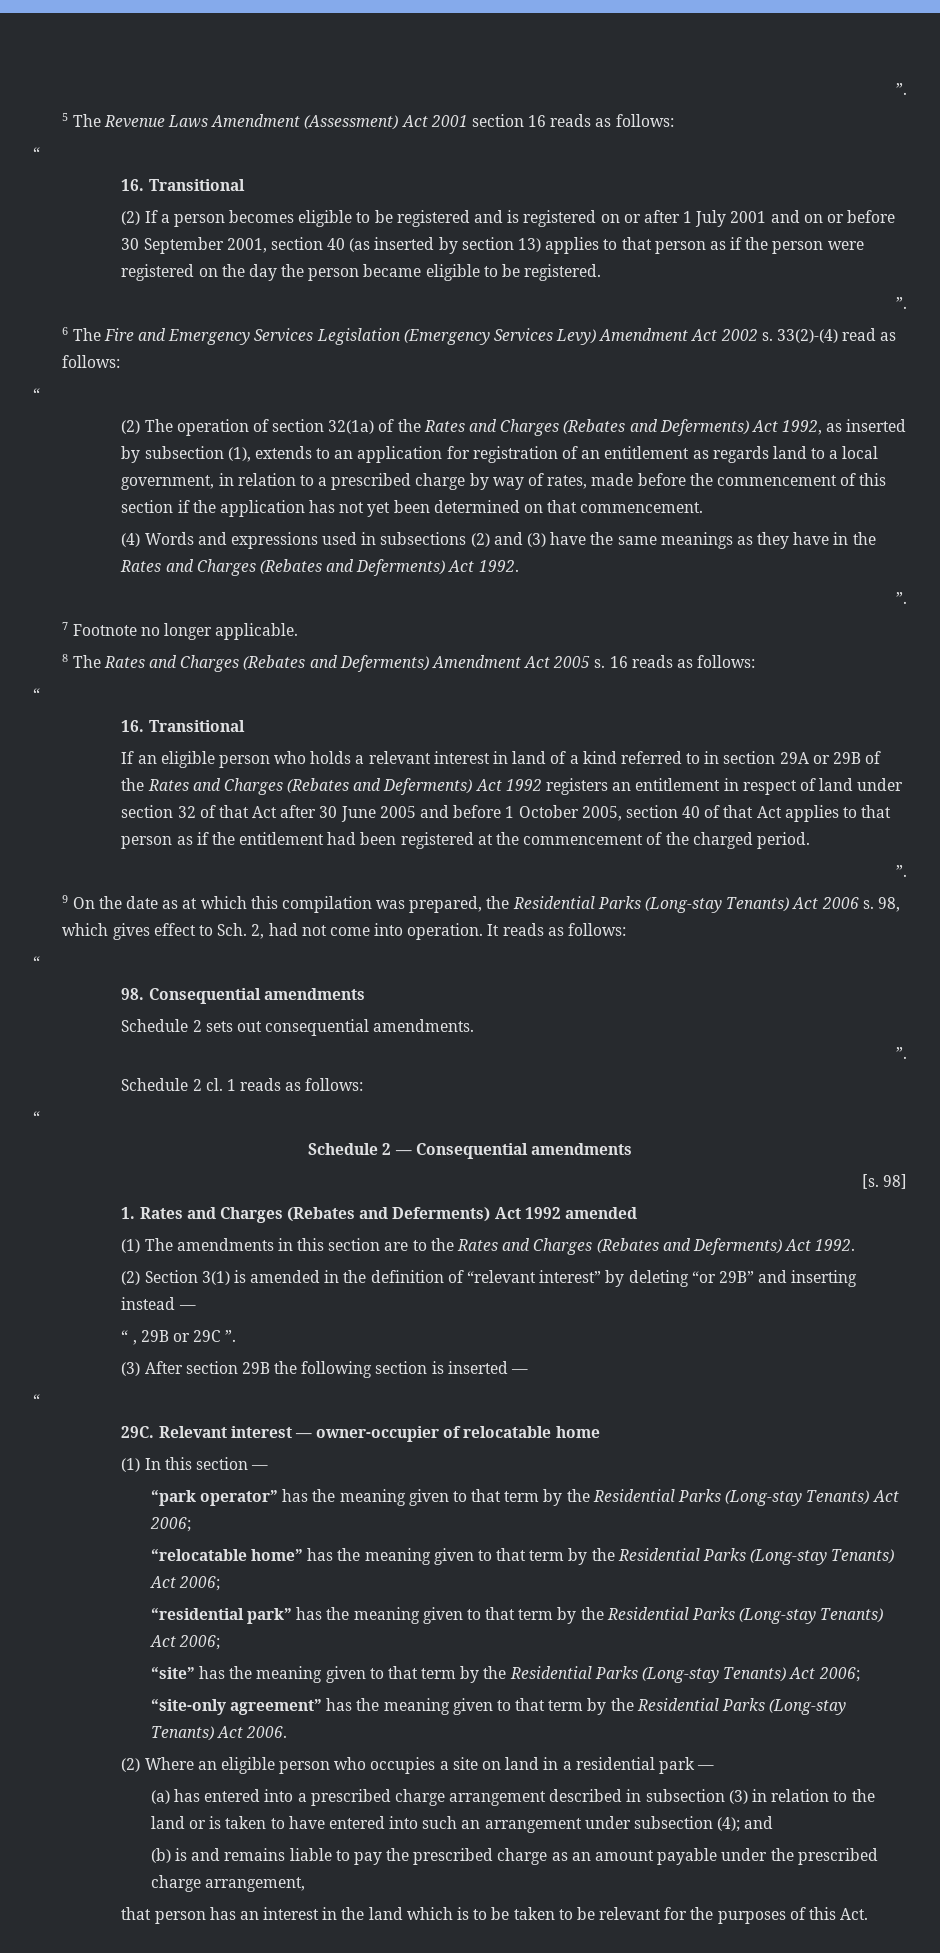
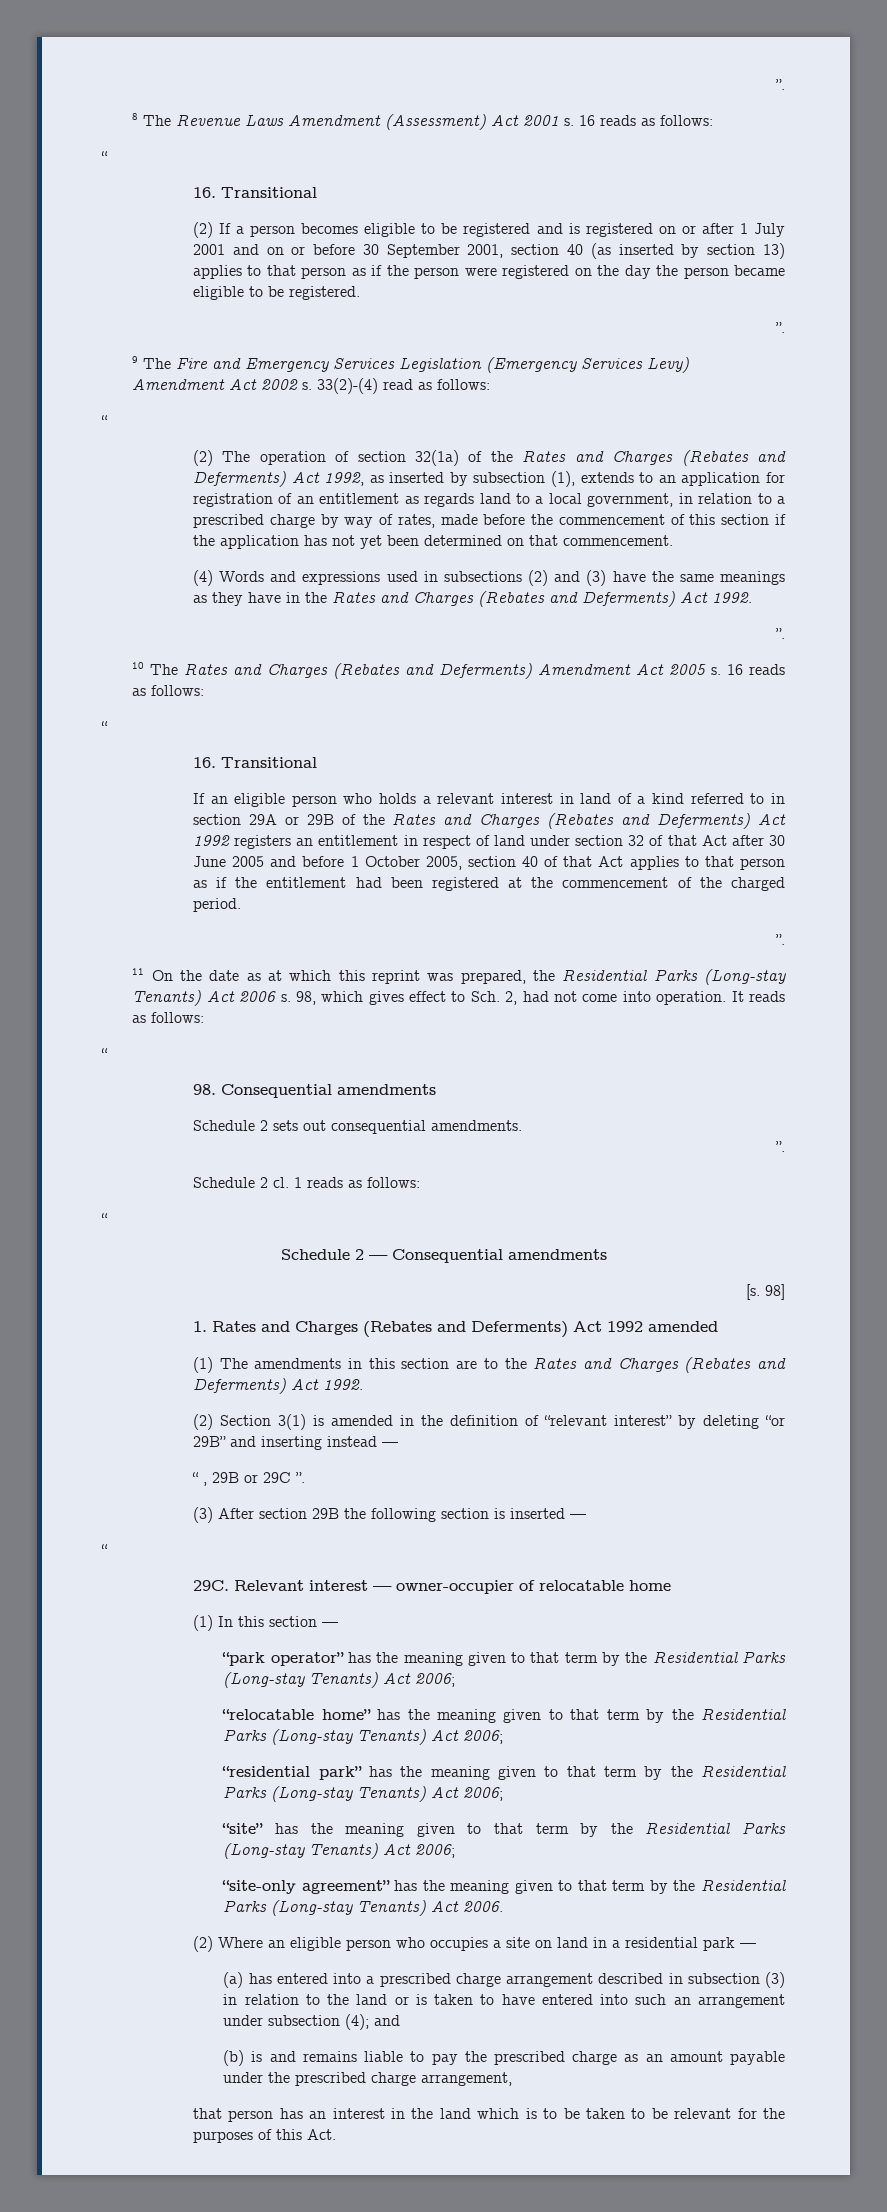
[896,83,907,95] [62,113,69,121] ”. // 5 -> [776,79,785,90] [132,113,139,120] ”. // 8
[471,114,524,127] section -> [564,118,575,126] s.
[62,327,69,335] 6 -> [132,356,139,363] 9
[62,622,299,640] [62,654,69,662] 7 Footnote no longer applicable. // 8 -> [132,662,145,669] 10
[62,895,69,903] 9 -> [132,968,145,975] 11
[281,896,372,913] compilation -> [371,970,420,984] reprint

